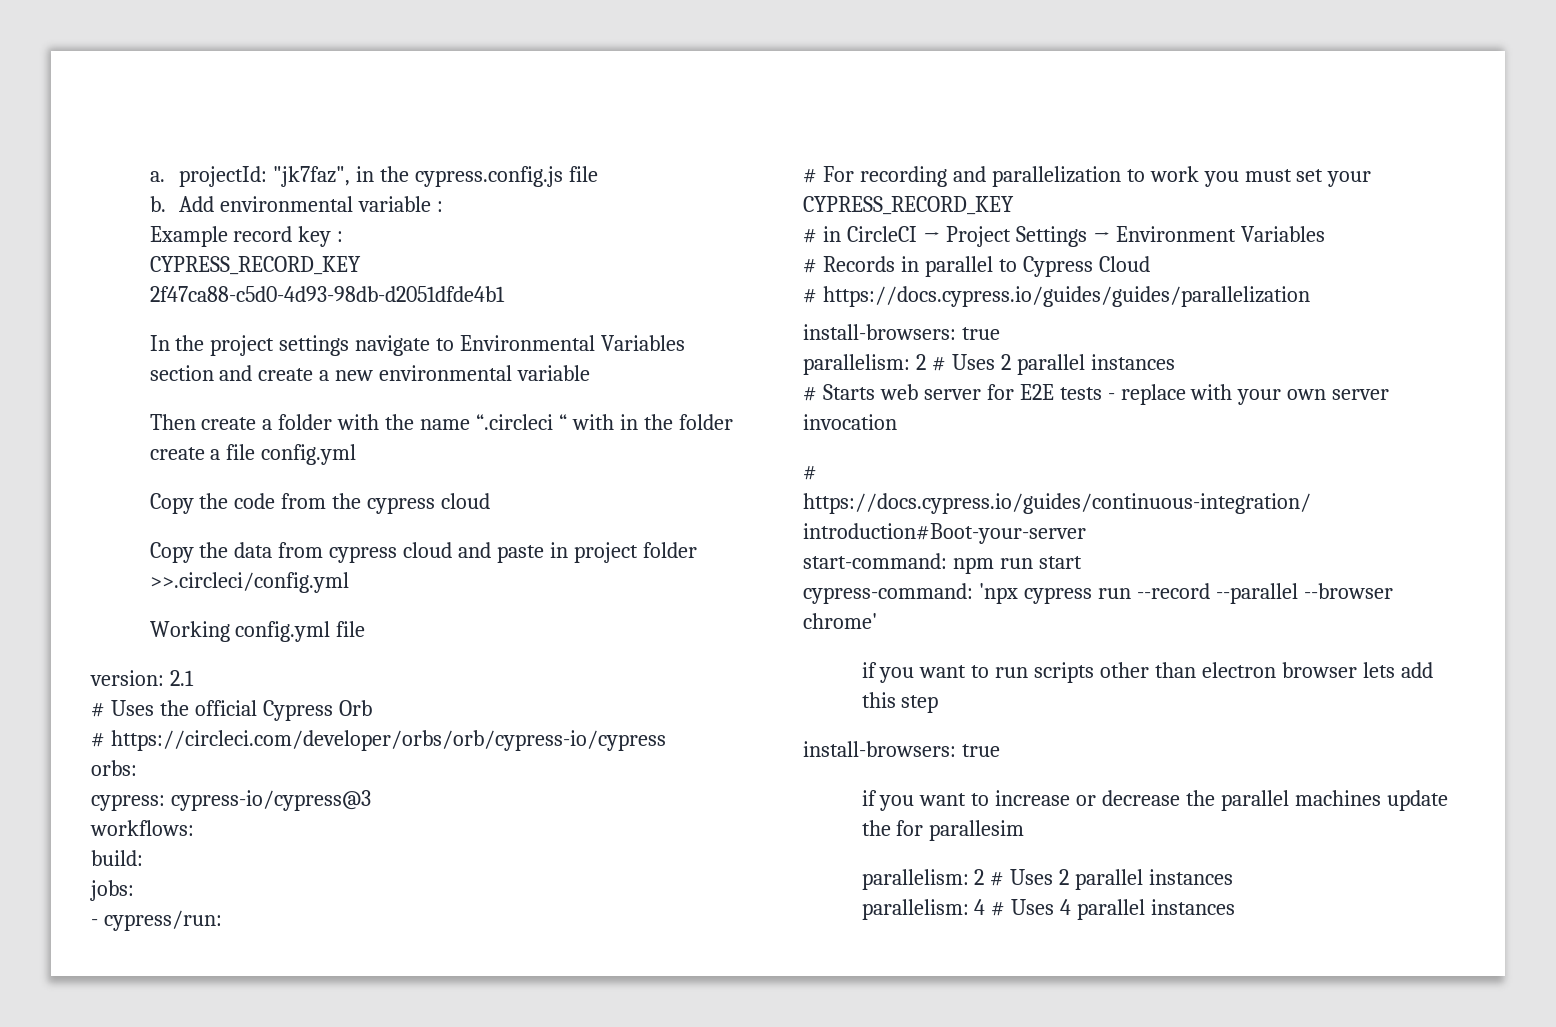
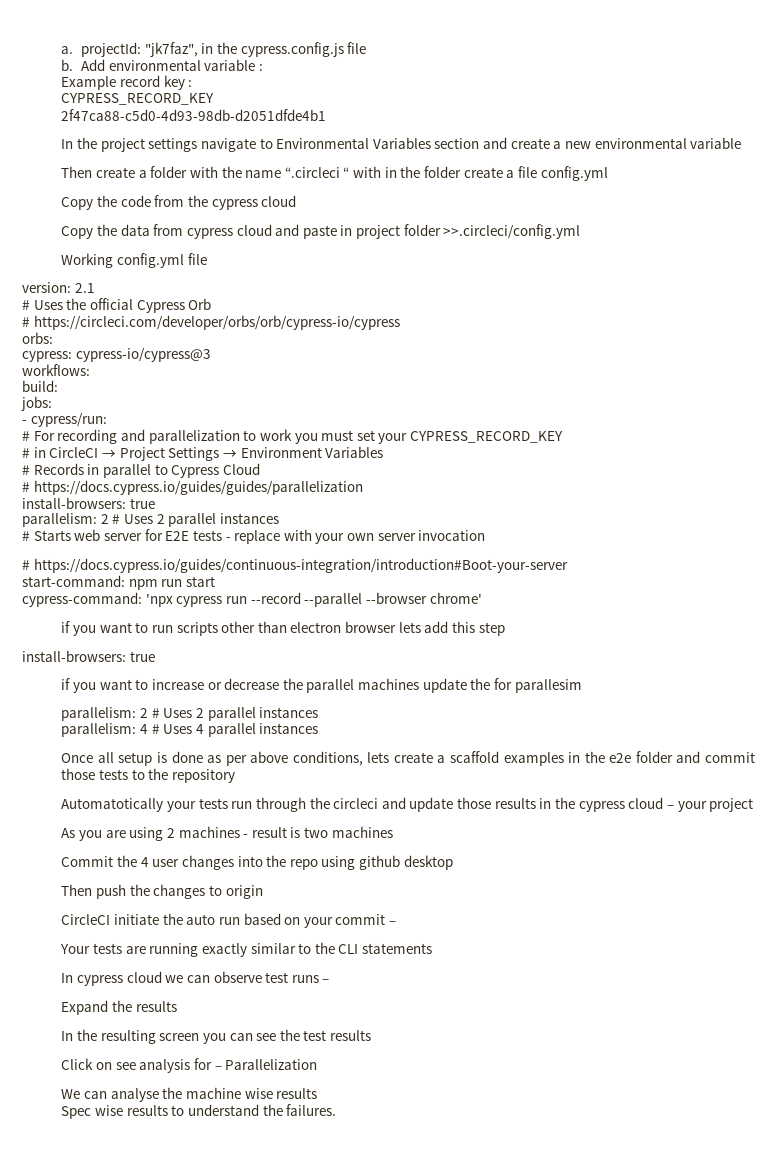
(1236, 907) none -> [61,751,755,766] [61,768,235,783] [61,797,754,812] [61,826,393,841] [61,855,453,870] [61,884,263,899] [61,913,397,928] [60,942,433,957] [61,971,330,986] [61,1000,177,1015] [61,1029,372,1044] [61,1058,318,1073] [61,1087,318,1102] [61,1104,337,1119] // Once all setup is done as per above conditions, lets create a scaffold examples in the e2e folder and commit those tests to the repository // Automatotically your tests run through the circleci and update those results in the cypress cloud – your project // As you are using 2 machines - result is two machines // Commit the 4 user changes into the repo using github desktop // Then push the changes to origin // CircleCI initiate the auto run based on your commit – // Your tests are running exactly similar to the CLI statements // In cypress cloud we can observe test runs – // Expand the results // In the resulting screen you can see the test results // Click on see analysis for – Parallelization // We can analyse the machine wise results // Spec wise results to understand the failures.

